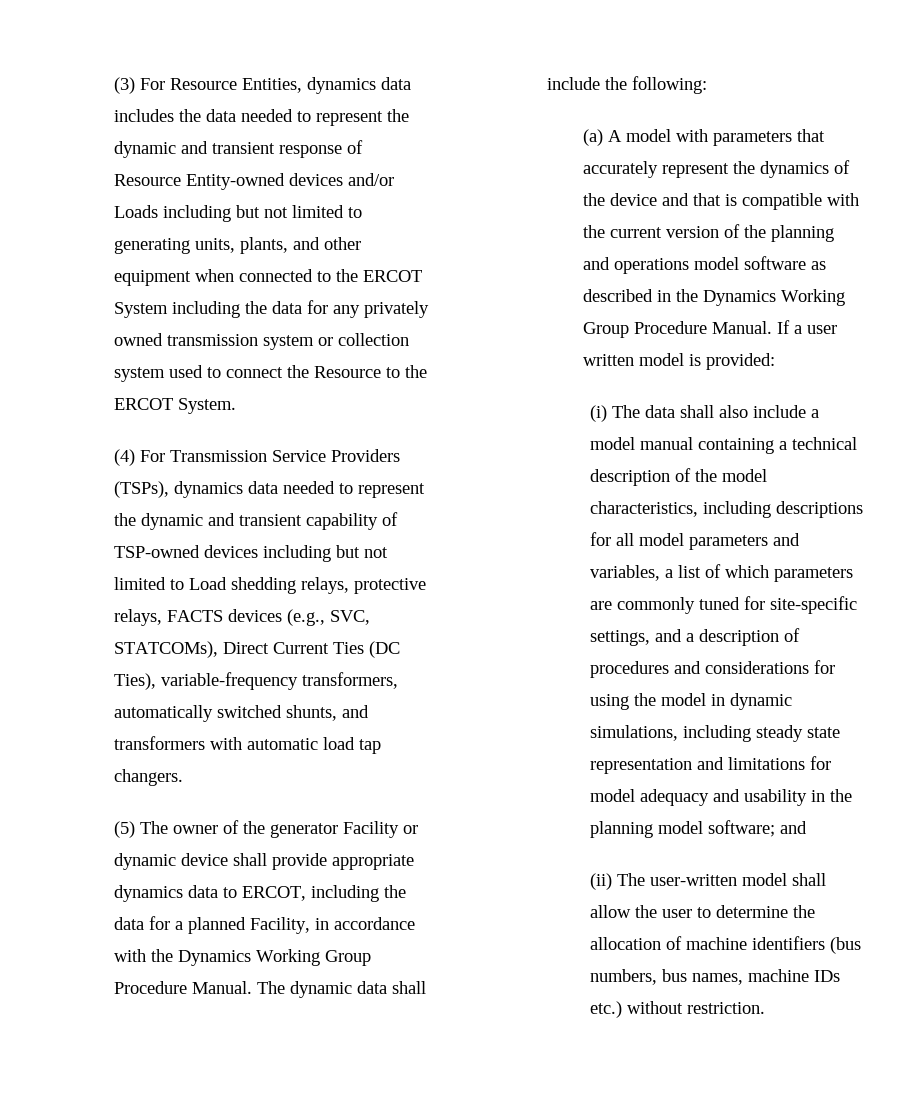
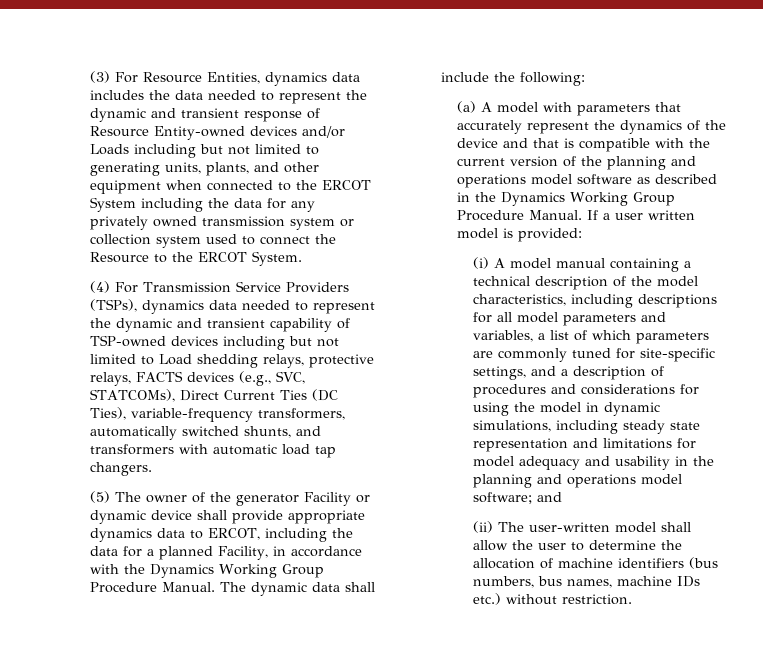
[612,405,819,418] The data shall also include a -> [494,258,506,268] A
(653, 829) none -> [537,474,637,488] and operations

